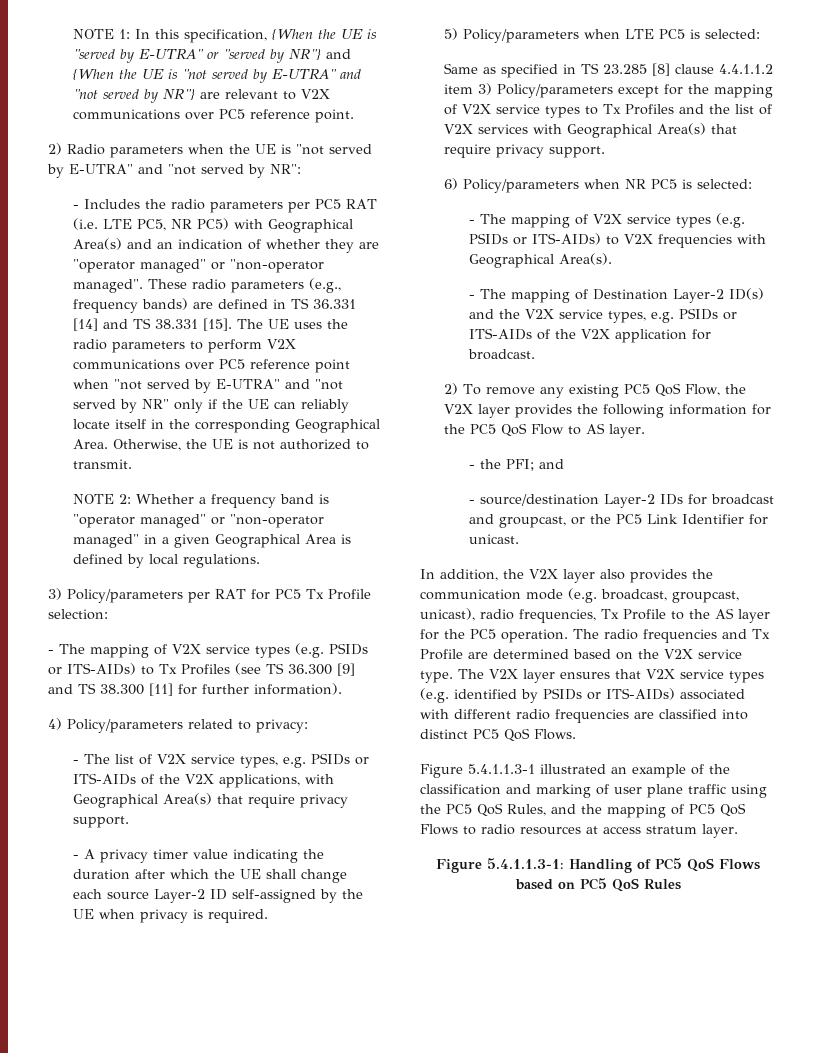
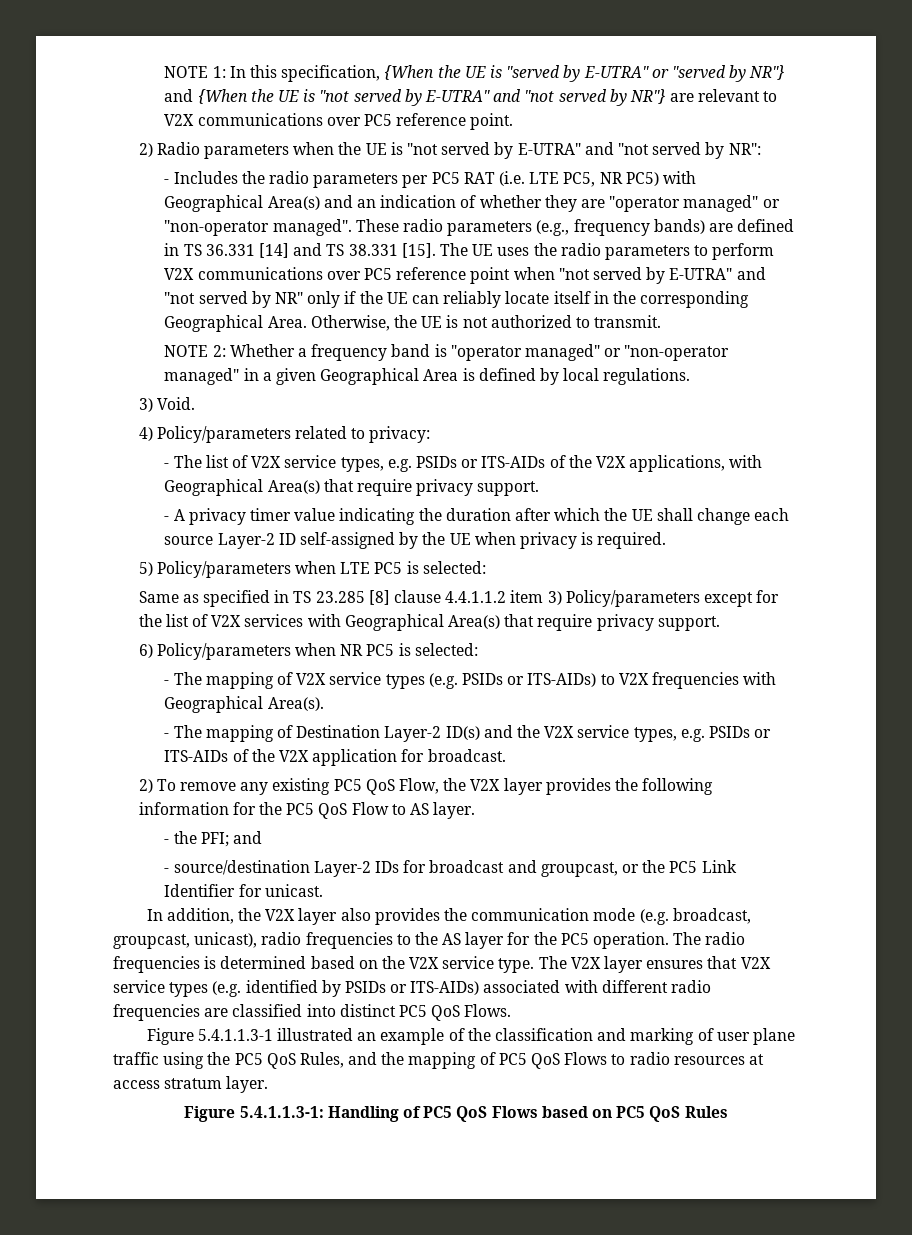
[67,589,372,603] [48,609,109,620] [48,643,369,658] [48,663,356,676] [48,683,343,696] Policy/parameters per RAT for PC5 Tx Profile selection: // - The mapping of V2X service types (e.g. PSIDs or ITS-AIDs) to Tx Profiles (see TS 36.300 [9] and TS 38.300 [11] for further information). -> [156,397,195,410] Void.
[714,84,774,98] [444,104,731,118] mapping of V2X service types to Tx Profiles and the -> (162, 620) none
[519,609,666,623] frequencies, Tx Profile -> [305,932,393,949] frequencies
[722,629,770,639] [420,649,488,660] and Tx Profile are -> [204,956,217,969] is

